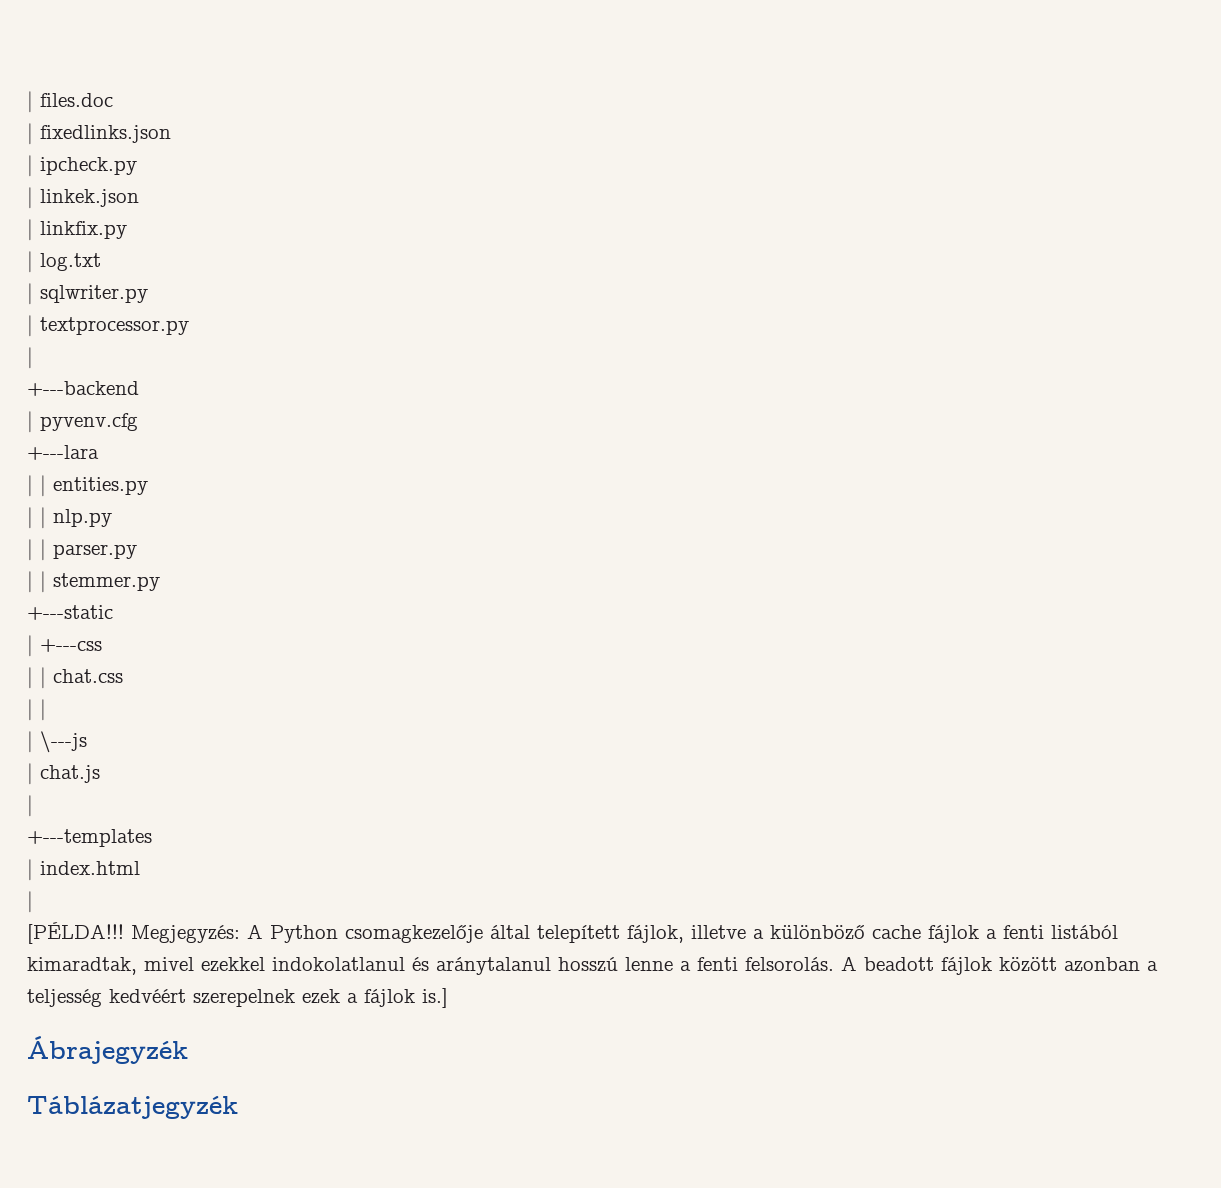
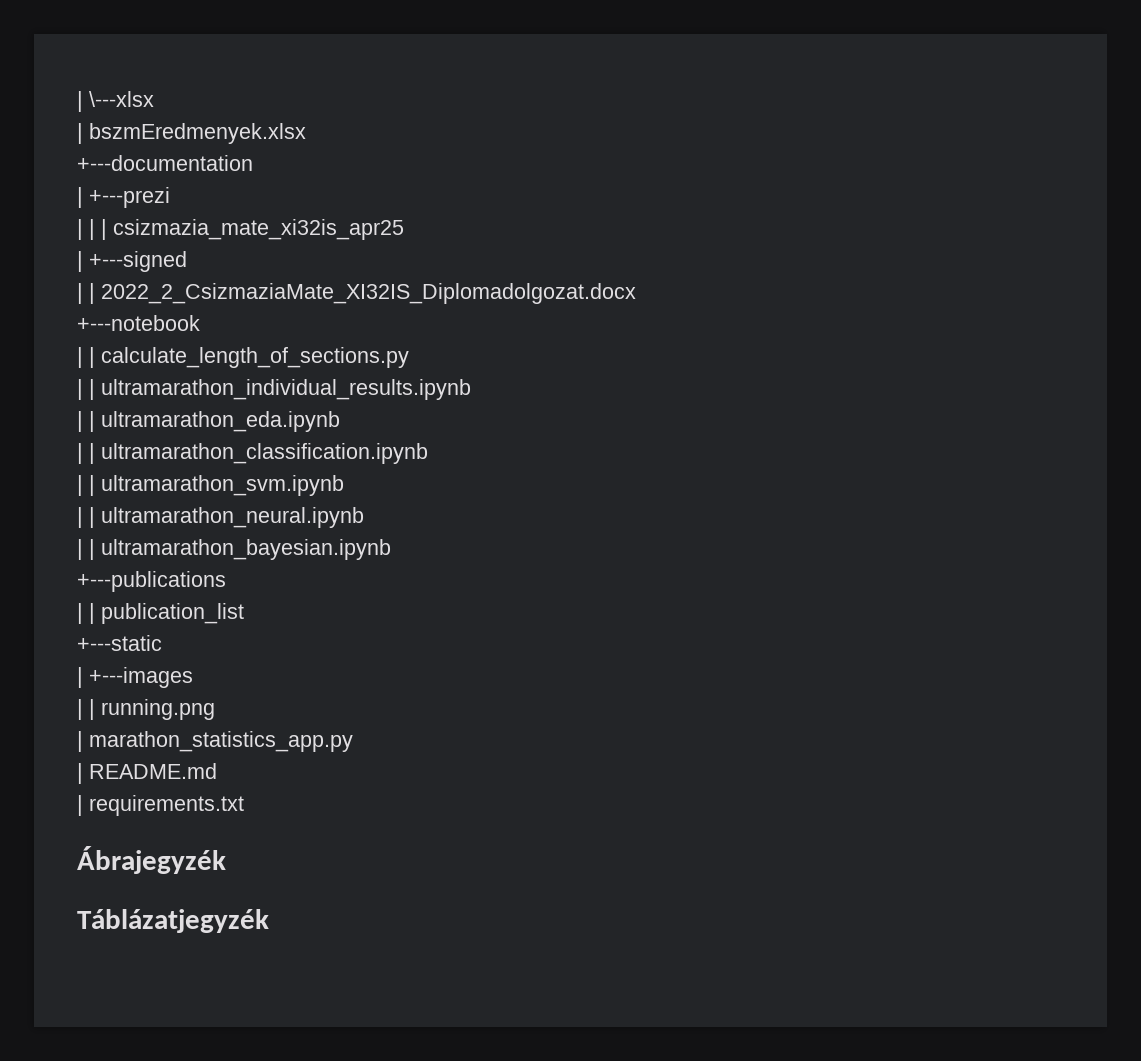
[27,91,113,113] [27,123,171,145] [27,155,137,177] [27,187,139,209] [27,219,127,241] [27,251,101,273] [27,283,148,305] [27,315,189,337] [27,347,33,369] [27,381,139,396] [27,411,138,433] [27,445,99,460] [27,475,148,497] [27,507,112,529] [27,539,137,561] [27,571,160,593] | files.doc // | fixedlinks.json // | ipcheck.py // | linkek.json // | linkfix.py // | log.txt // | sqlwriter.py // | textprocessor.py // | // +---backend // | pyvenv.cfg // +---lara // | | entities.py // | | nlp.py // | | parser.py // | | stemmer.py -> [77,91,154,112] [77,123,306,144] [77,155,253,171] [77,187,170,208] [77,219,404,240] [77,251,187,272] [77,283,636,304] [77,315,200,331] [77,347,409,368] [77,379,471,400] [77,411,340,432] [77,443,428,464] [77,475,344,496] [77,507,364,528] [77,539,391,560] [77,571,226,592] [77,603,244,624] | \---xlsx // | bszmEredmenyek.xlsx // +---documentation // | +---prezi // | | | csizmazia_mate_xi32is_apr25 // | +---signed // | | 2022_2_CsizmaziaMate_XI32IS_Diplomadolgozat.docx // +---notebook // | | calculate_length_of_sections.py // | | ultramarathon_individual_results.ipynb // | | ultramarathon_eda.ipynb // | | ultramarathon_classification.ipynb // | | ultramarathon_svm.ipynb // | | ultramarathon_neural.ipynb // | | ultramarathon_bayesian.ipynb // +---publications // | | publication_list
[40,639,102,652] [27,667,123,689] [27,699,46,721] [27,731,87,753] [27,763,100,785] [27,795,33,817] [27,829,152,847] [27,859,140,881] [27,891,33,913] [27,922,1118,944] [27,956,1158,975] [27,988,448,1008] +---css // | | chat.css // | | // | \---js // | chat.js // | // +---templates // | index.html // | // [PÉLDA!!! Megjegyzés: A Python csomagkezelője által telepített fájlok, illetve a különböző cache fájlok a fenti listából kimaradtak, mivel ezekkel indokolatlanul és aránytalanul hosszú lenne a fenti felsorolás. A beadott fájlok között azonban a teljesség kedvéért szerepelnek ezek a fájlok is.] -> [89,667,193,688] [77,699,215,720] [77,731,353,752] [77,763,217,784] [77,795,244,816] +---images // | | running.png // | marathon_statistics_app.py // | README.md // | requirements.txt

